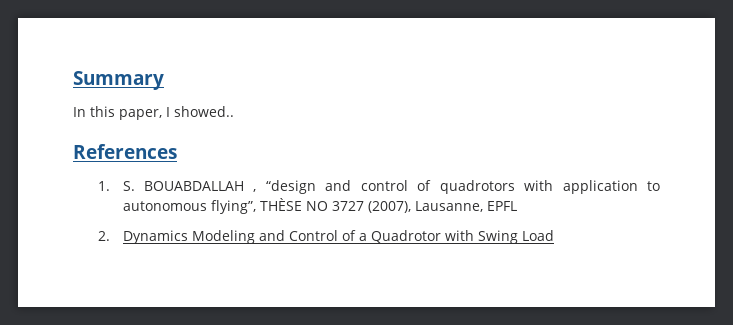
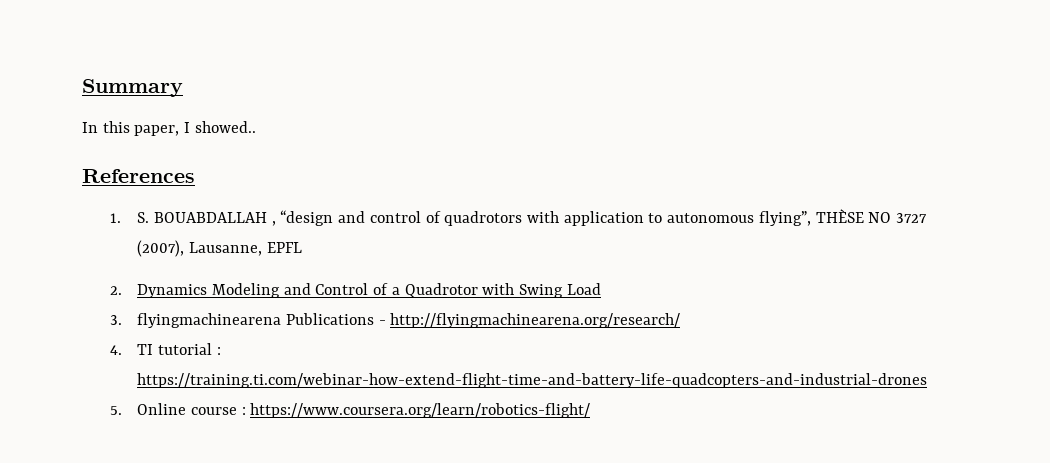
(554, 235) none -> [109,313,681,328] [109,343,221,355] [137,373,928,388] [109,403,591,418] // 3. flyingmachinearena Publications - http://flyingmachinearena.org/research/ // 4. TI tutorial : https://training.ti.com/webinar-how-extend-flight-time-and-battery-life-quadcopters-and-industrial-drones // 5. Online course : https://www.coursera.org/learn/robotics-flight/

